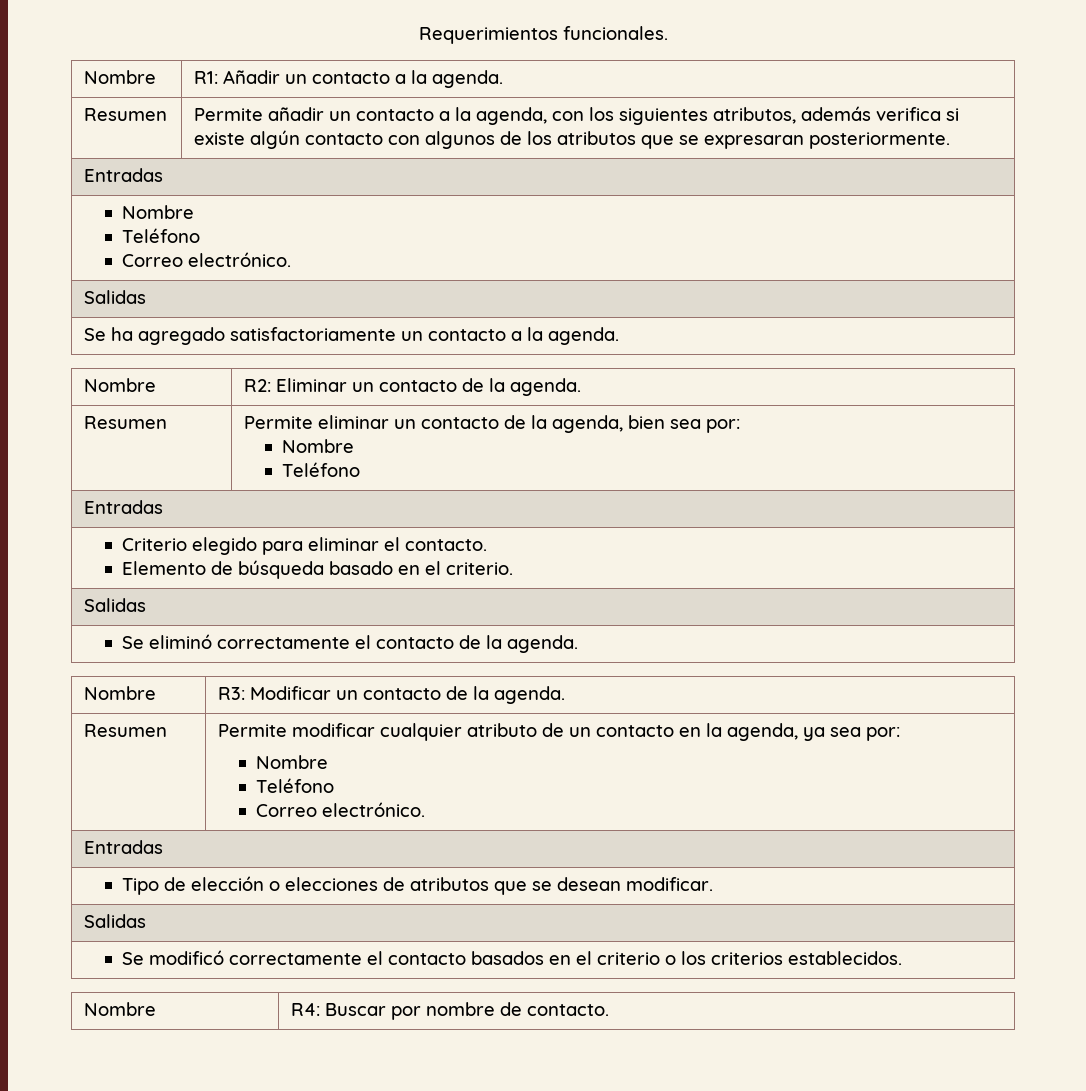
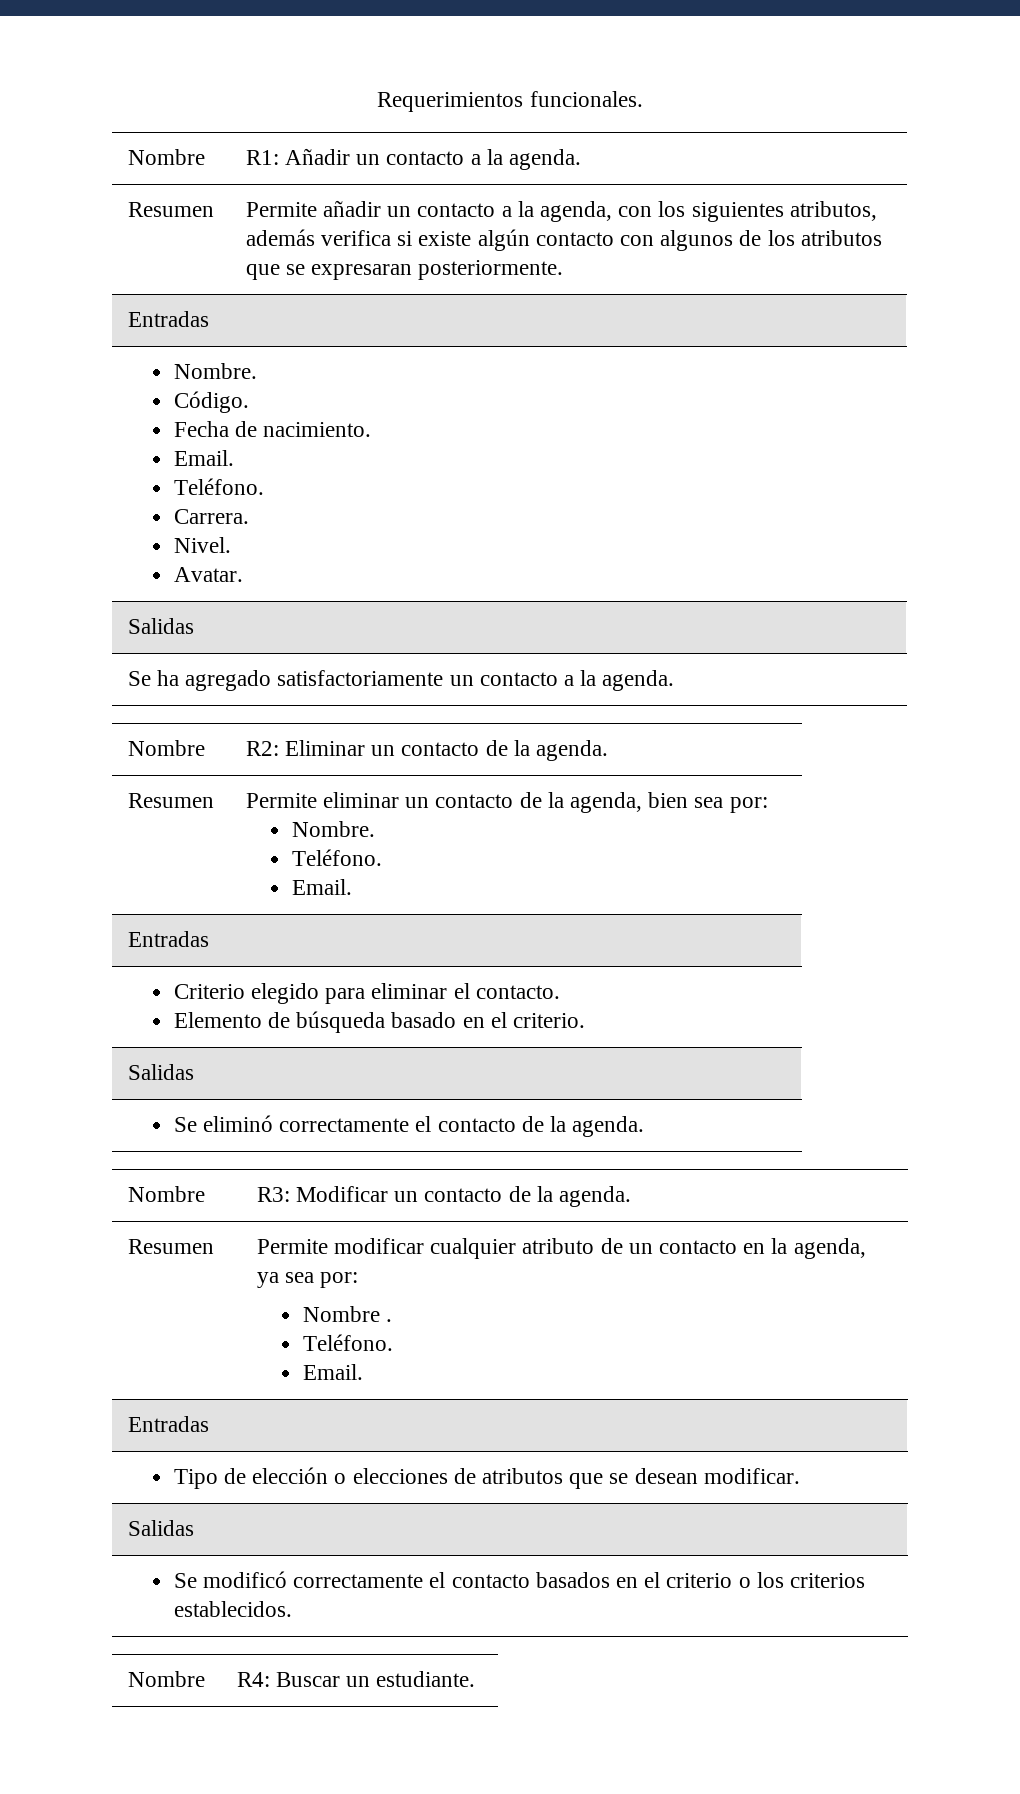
[121,205,194,219] [121,228,200,243] [121,252,291,267] Nombre // Teléfono // Correo electrónico. -> [173,363,257,379] [173,391,249,413] [173,421,372,437] [173,450,234,466] [173,478,264,495] [173,509,249,524] [173,537,231,553] [173,567,243,582] Nombre. // Código. // Fecha de nacimiento. // Email. // Teléfono. // Carrera. // Nivel. // Avatar.
[281,439,354,453] [281,462,360,477] Nombre // Teléfono -> [291,821,375,837] [291,849,382,866] [291,879,352,895] Nombre. // Teléfono. // Email.
[255,778,334,793] [255,802,425,817] // Teléfono // Correo electrónico. -> [385,1319,392,1322] [302,1334,393,1351] [302,1364,363,1380] . // Teléfono. // Email.
[391,1002,610,1020] por nombre de contacto. -> [346,1671,476,1687] un estudiante.

